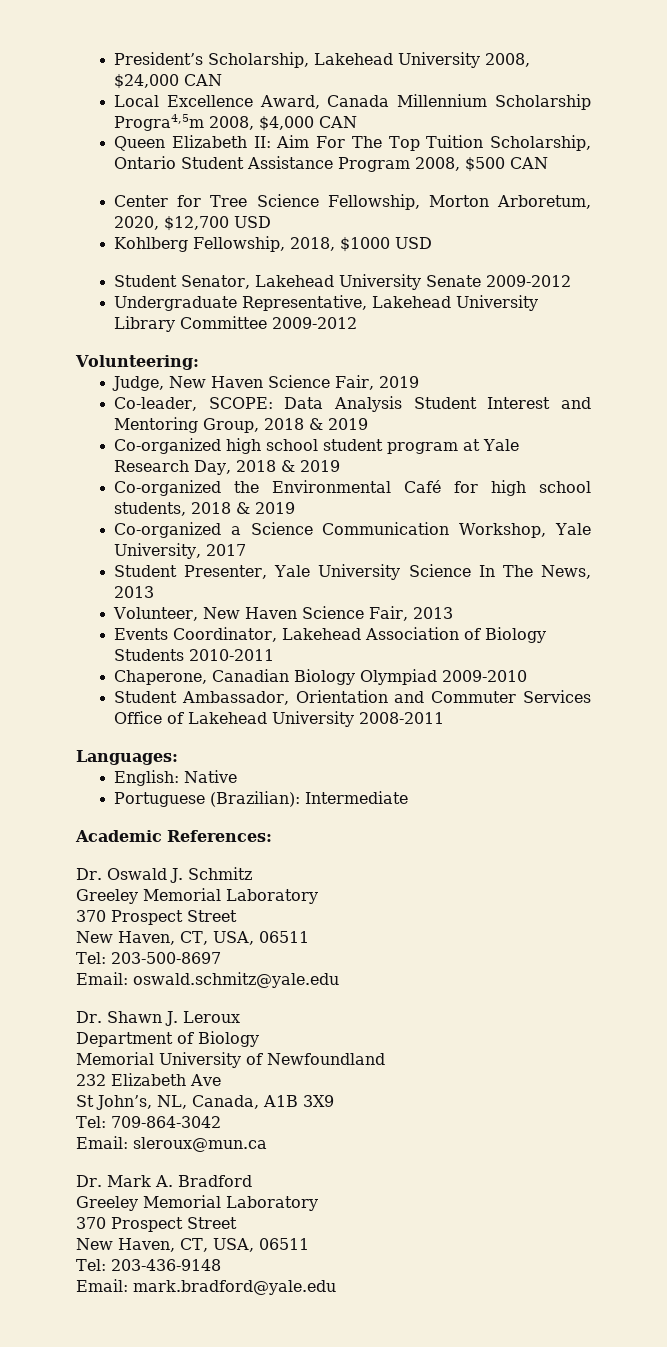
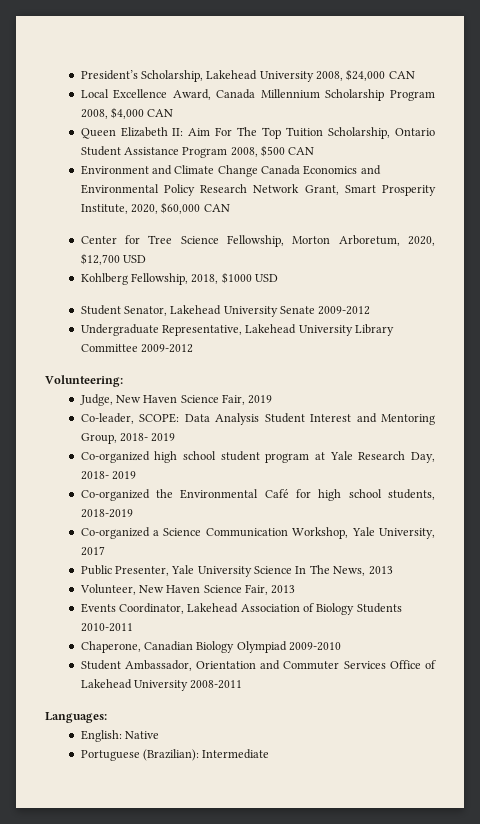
[114,114,205,131] Progra4,5m -> [390,90,435,101] Program
(549, 163) none -> [80,165,381,177] [80,184,436,196] [80,202,230,214] // Environment and Climate Change Canada Economics and Environmental Policy Research Network Grant, Smart Prosperity Institute, 2020, $60,000 CAN
[264,418,324,430] 2018 & -> [119,433,148,442] 2018-
[236,460,296,472] 2018 & -> [80,471,109,480] 2018-
[191,502,296,514] 2018 & 2019 -> [80,509,133,518] 2018-2019
[114,565,178,577] Student -> [80,565,112,575] Public
[75,830,272,842] [76,867,252,883] [76,888,318,904] [76,910,237,925] [76,931,309,945] [76,952,221,964] [76,972,339,988] [76,1011,240,1026] [76,1031,259,1047] [76,1052,385,1068] [76,1073,221,1086] [76,1095,334,1110] [76,1116,221,1128] [76,1136,267,1152] [76,1175,252,1187] [76,1195,318,1211] [76,1217,237,1232] [76,1238,309,1252] [76,1259,221,1271] [76,1279,336,1295] // Academic References: // Dr. Oswald J. Schmitz // Greeley Memorial Laboratory // 370 Prospect Street // New Haven, CT, USA, 06511 // Tel: 203-500-8697 // Email: oswald.schmitz@yale.edu // Dr. Shawn J. Leroux // Department of Biology // Memorial University of Newfoundland // 232 Elizabeth Ave // St John’s, NL, Canada, A1B 3X9 // Tel: 709-864-3042 // Email: sleroux@mun.ca // Dr. Mark A. Bradford // Greeley Memorial Laboratory // 370 Prospect Street // New Haven, CT, USA, 06511 // Tel: 203-436-9148 // Email: mark.bradford@yale.edu -> (270, 754) none

